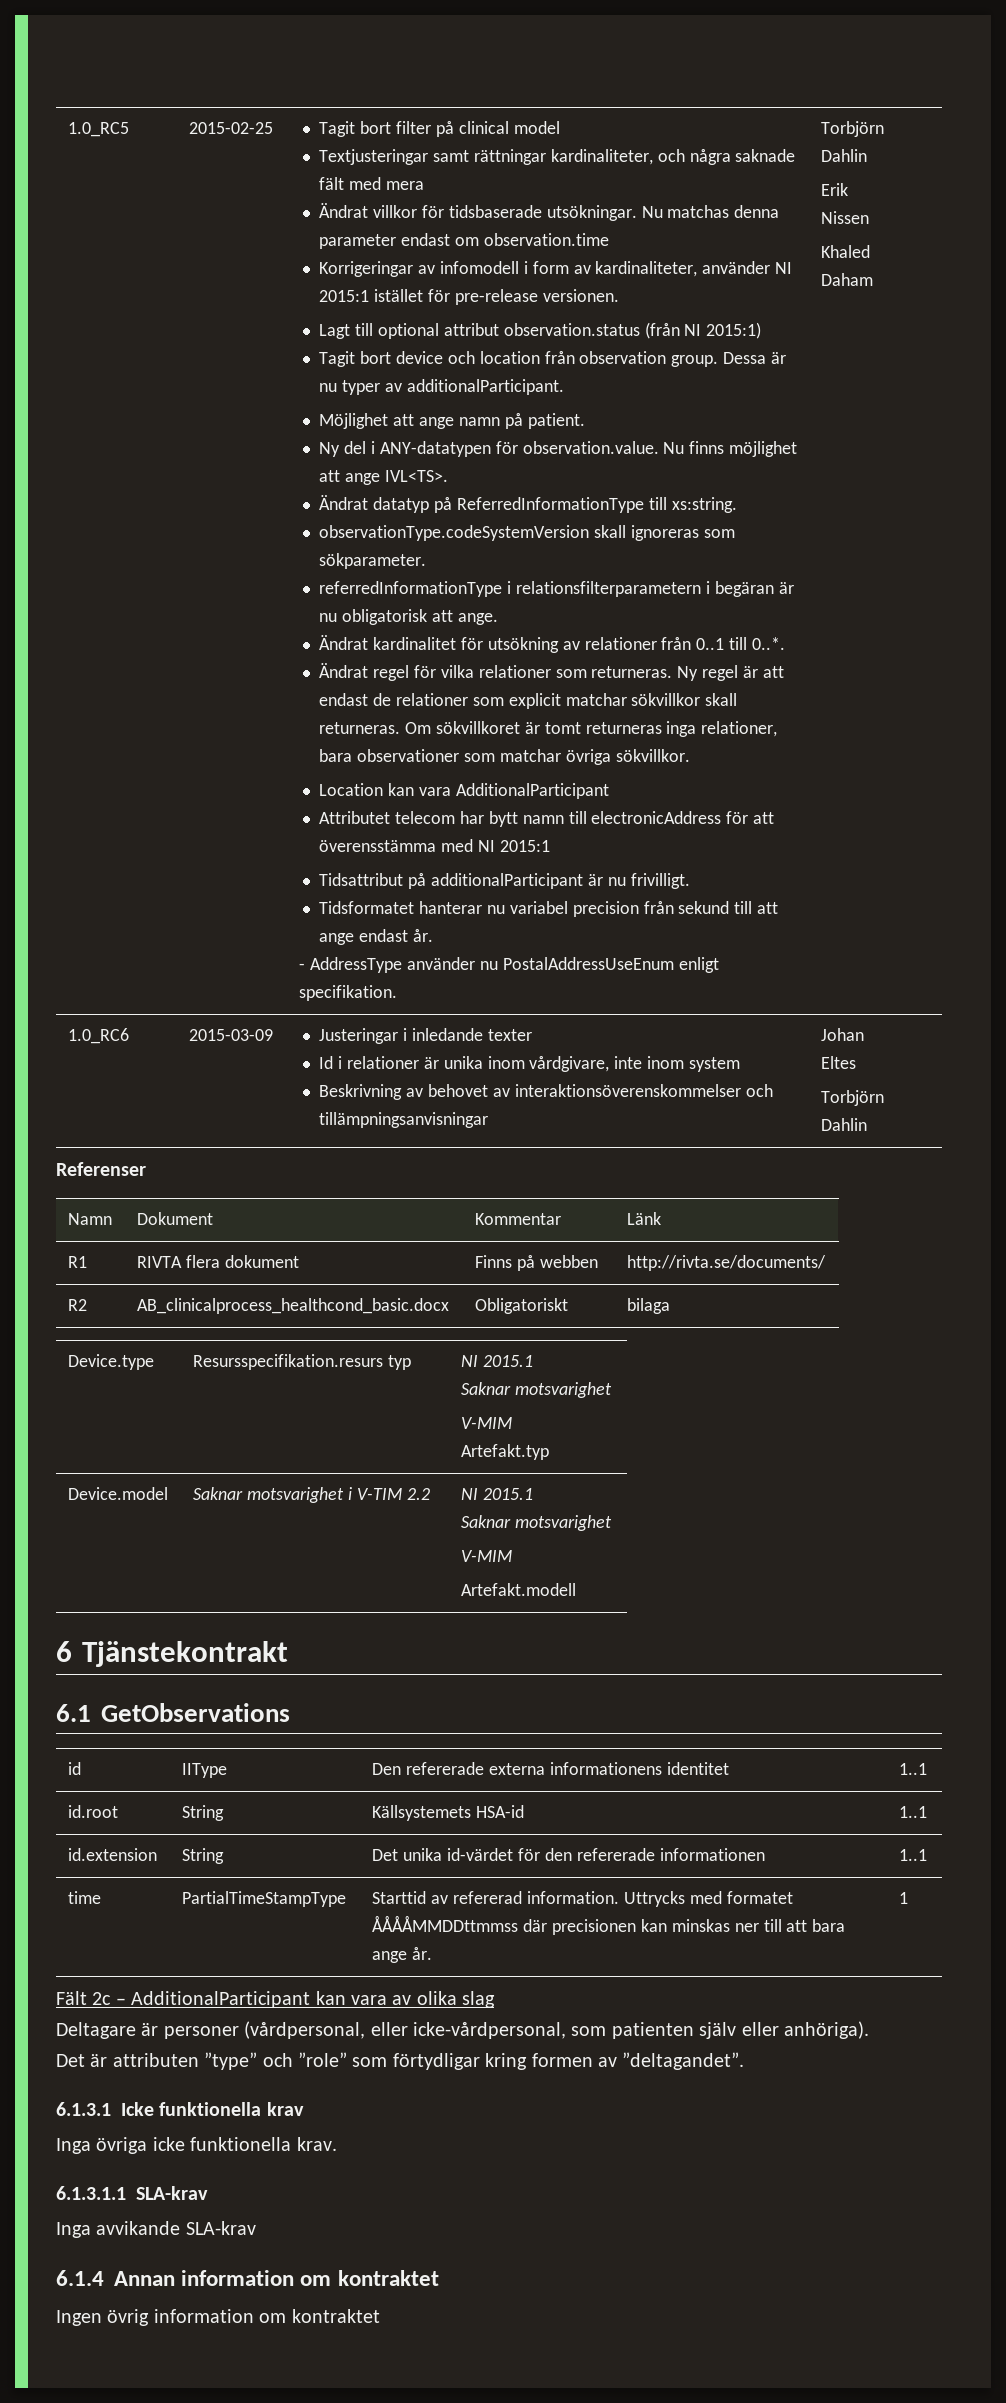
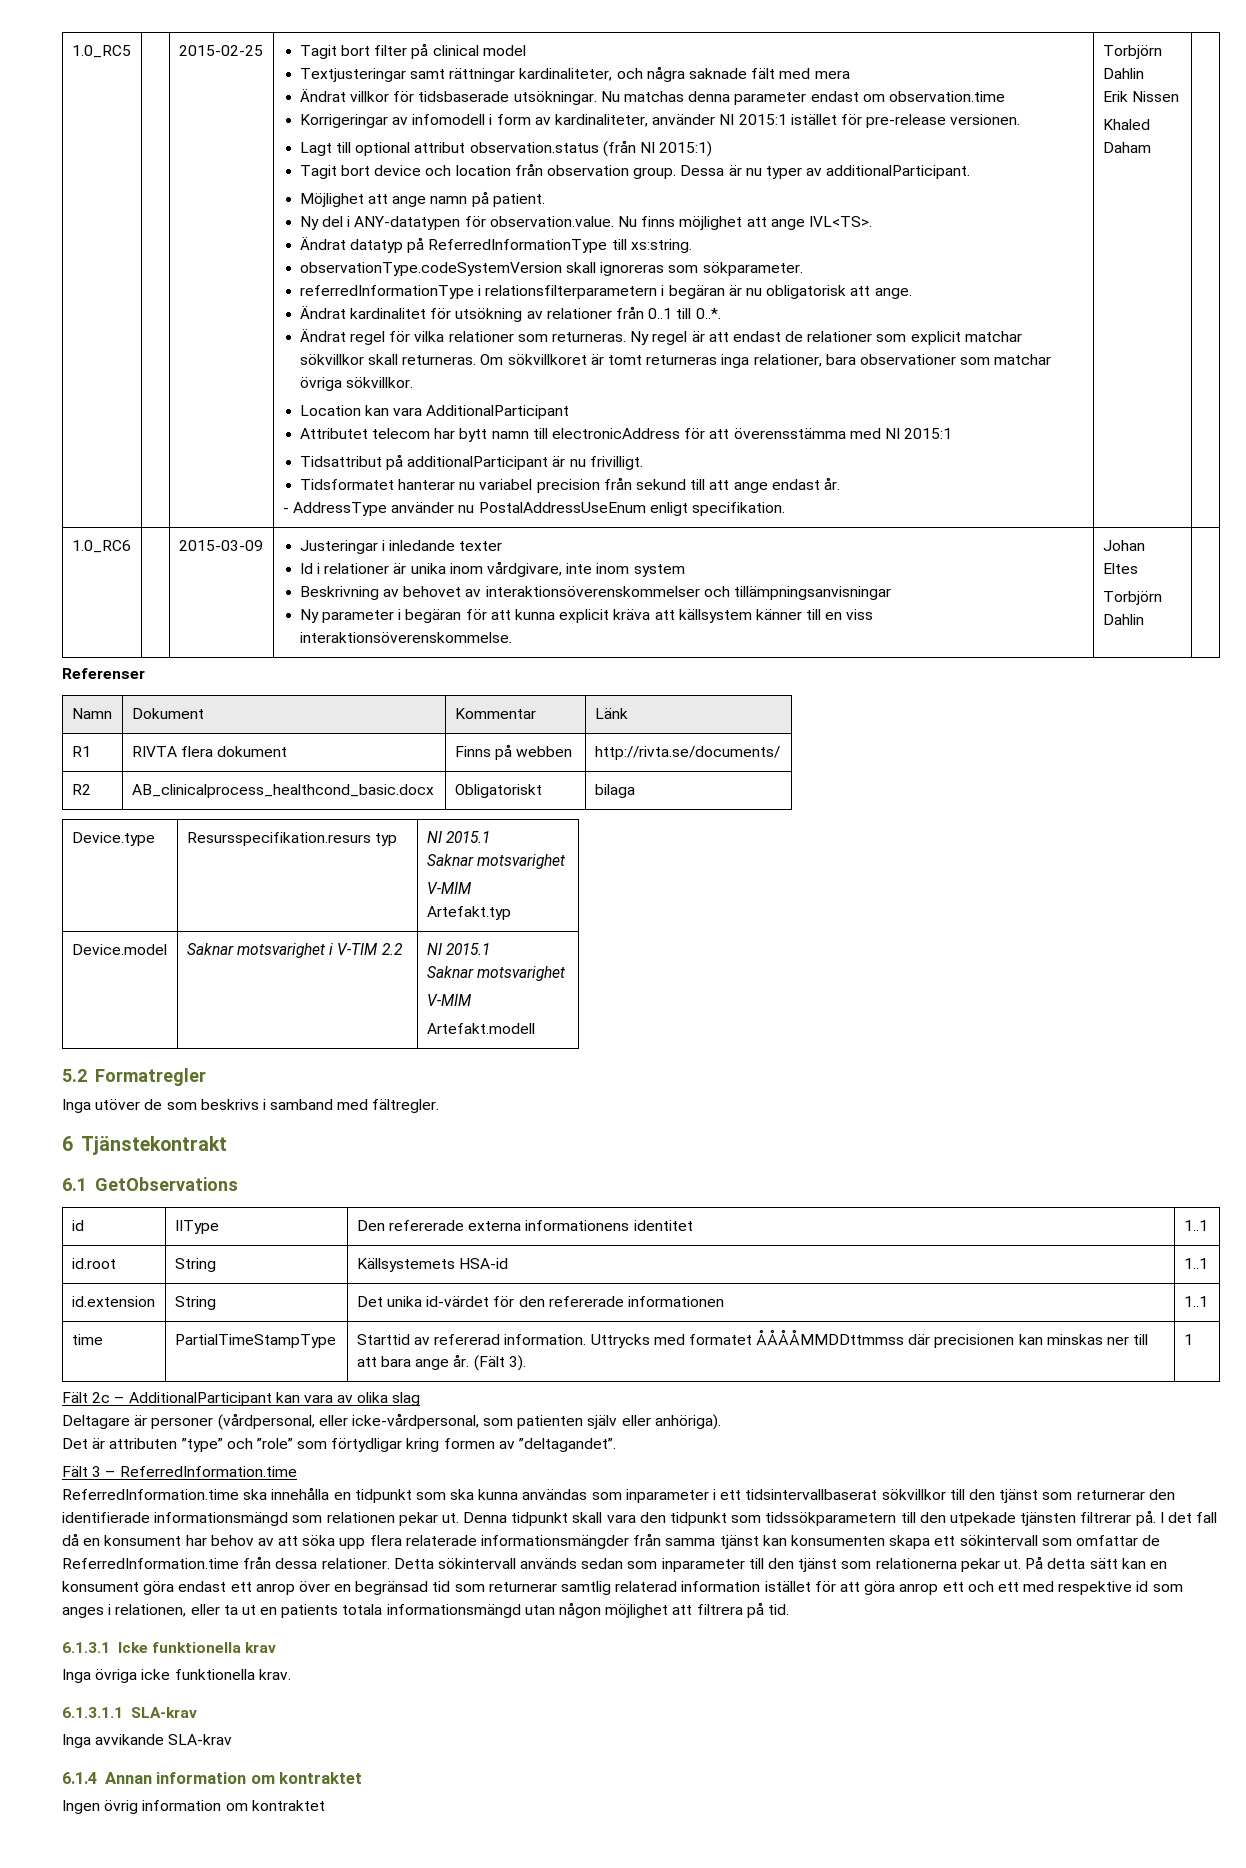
(489, 1120) none -> [299,609,874,623] [299,632,512,643] // Ny parameter i begäran för att kunna explicit kräva att källsystem känner till en viss interaktionsöverenskommelse.
(577, 1589) none -> [62,1068,206,1086] [62,1099,440,1113] // 5.2 Formatregler // Inga utöver de som beskrivs i samband med fältregler.
(433, 1953) none -> [473,1355,526,1371] (Fält 3).
(745, 2061) none -> [62,1466,297,1477] [62,1487,1175,1503] [62,1510,1218,1526] [62,1533,1161,1549] [62,1556,1167,1572] [62,1581,1183,1595] [62,1602,789,1618] // Fält 3 – ReferredInformation.time // ReferredInformation.time ska innehålla en tidpunkt som ska kunna användas som inparameter i ett tidsintervallbaserat sökvillkor till den tjänst som returnerar den identifierade informationsmängd som relationen pekar ut. Denna tidpunkt skall vara den tidpunkt som tidssökparametern till den utpekade tjänsten filtrerar på. I det fall då en konsument har behov av att söka upp flera relaterade informationsmängder från samma tjänst kan konsumenten skapa ett sökintervall som omfattar de ReferredInformation.time från dessa relationer. Detta sökintervall används sedan som inparameter till den tjänst som relationerna pekar ut. På detta sätt kan en konsument göra endast ett anrop över en begränsad tid som returnerar samtlig relaterad information istället för att göra anrop ett och ett med respektive id som anges i relationen, eller ta ut en patients totala informationsmängd utan någon möjlighet att filtrera på tid.

